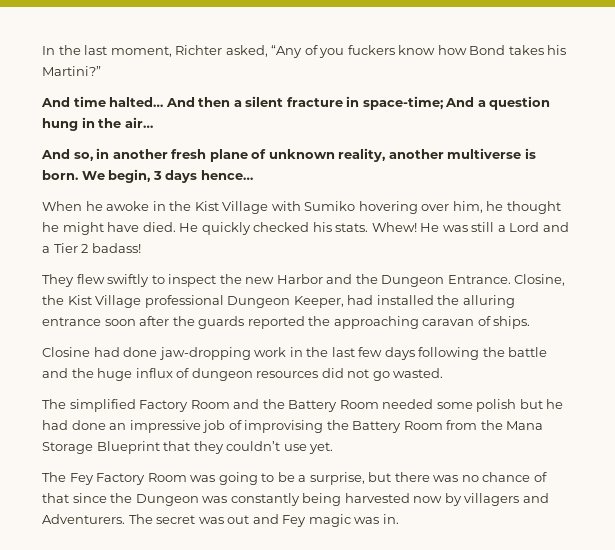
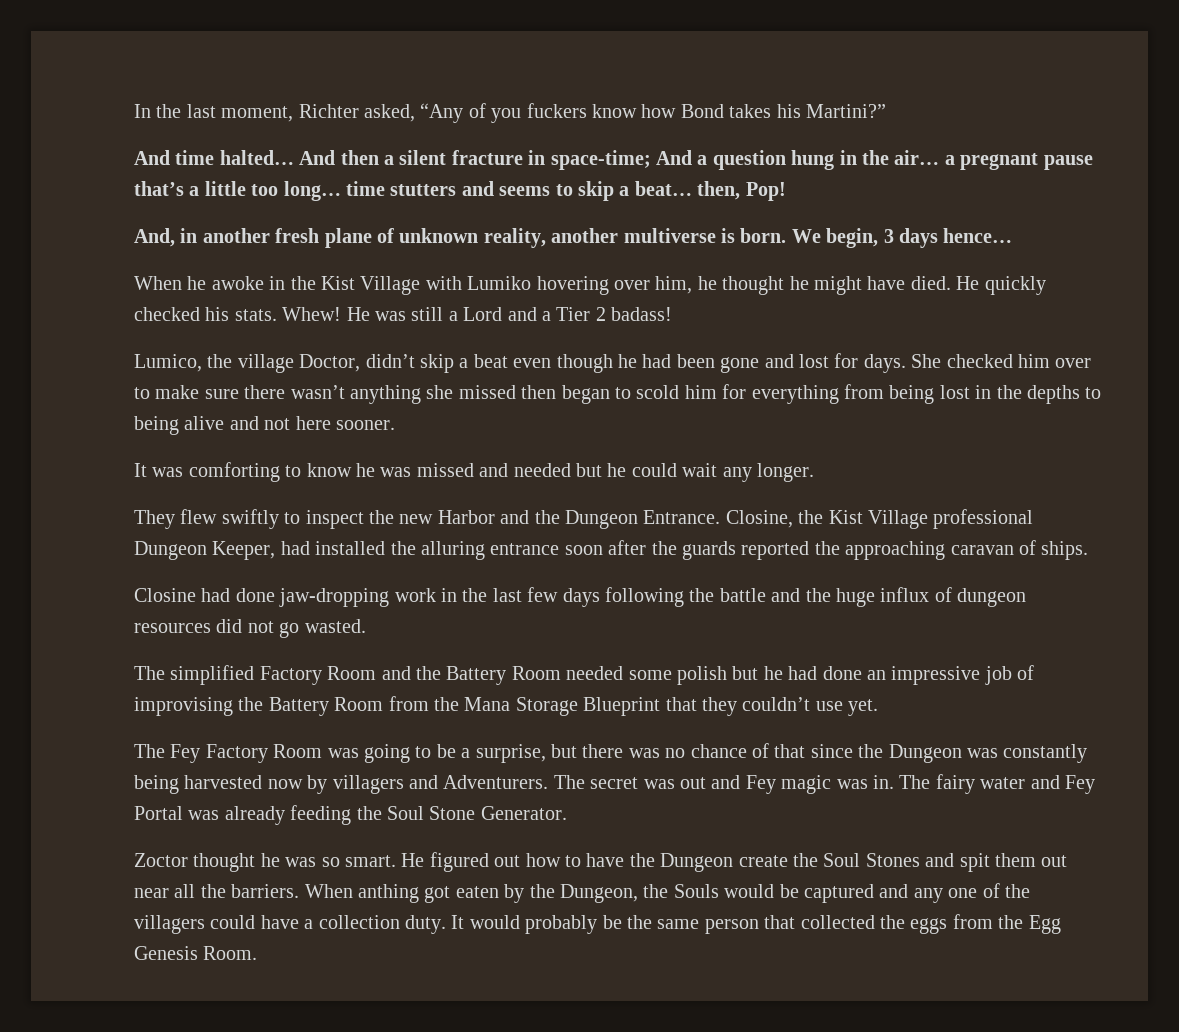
[41,149,93,161] // And so, -> [944,153,1093,170] [134,181,786,201] [134,228,175,247] a pregnant pause that’s a little too long… time stutters and seems to skip a beat… then, Pop! // And,
[304,201,356,211] Sumiko -> [467,276,532,290] Lumiko
(141, 248) none -> [134,353,1092,373] [134,384,1102,404] [134,416,395,435] [134,462,814,482] // Lumico, the village Doctor, didn’t skip a beat even though he had been gone and lost for days. She checked him over to make sure there wasn’t anything she missed then began to scold him for everything from being lost in the depths to being alive and not here sooner. // It was comforting to know he was missed and needed but he could wait any longer.
(399, 519) none -> [899,774,1095,794] [134,805,567,825] [134,852,1068,872] [134,883,1030,903] [134,914,1061,934] [134,946,258,960] The fairy water and Fey Portal was already feeding the Soul Stone Generator. // Zoctor thought he was so smart. He figured out how to have the Dungeon create the Soul Stones and spit them out near all the barriers. When anthing got eaten by the Dungeon, the Souls would be captured and any one of the villagers could have a collection duty. It would probably be the same person that collected the eggs from the Egg Genesis Room.

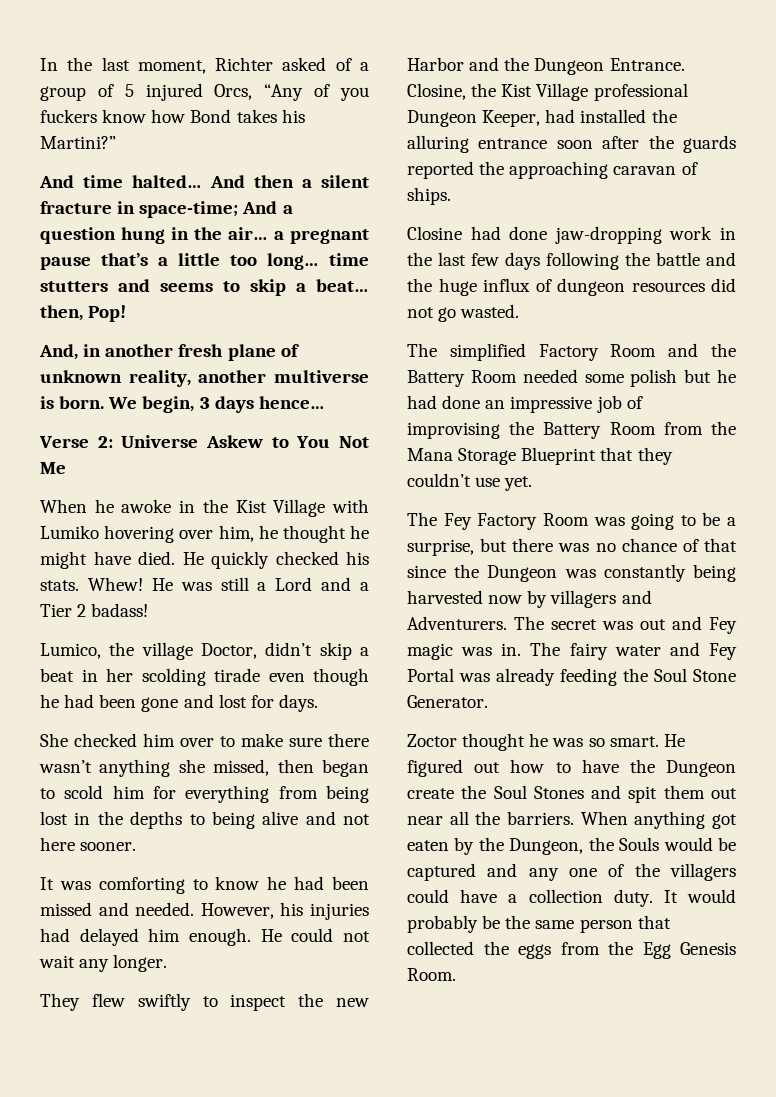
[364,104,415,122] asked, -> [282,57,369,71] [40,83,253,101] asked of a group of 5 injured Orcs,
(1013, 235) none -> [39,435,369,448] [40,462,66,474] // Verse 2: Universe Askew to You Not Me
(508, 361) none -> [81,668,260,686] in her scolding tirade
(906, 363) none -> (318, 703) //
[458,385,516,399] missed -> [213,759,270,776] missed,
[380,463,677,477] was missed and needed but he could -> [294,876,369,890] [40,902,369,920] [40,928,371,946] had been missed and needed. However, his injuries had delayed him enough. He could not
[358,884,419,903] anthing -> [634,811,706,829] anything

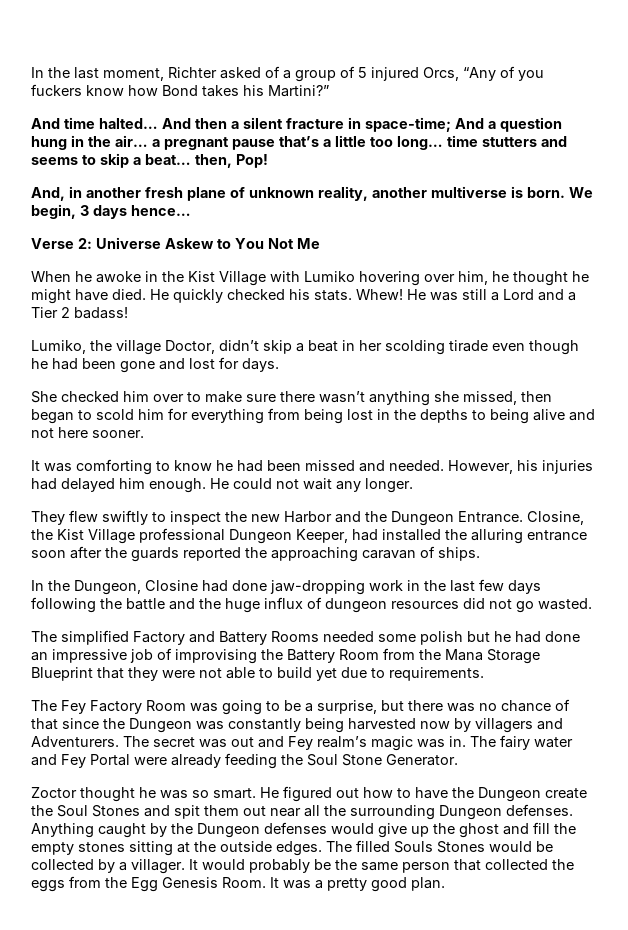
[40,643,101,659] Lumico, -> [31,340,86,354] Lumiko,
(451, 196) none -> [31,580,141,595] In the Dungeon,
[610,343,736,357] [407,370,517,387] Room and the Battery Room -> [189,631,319,645] and Battery Rooms
[407,473,533,491] couldn’t use yet. -> [162,667,484,681] were not able to build yet due to requirements.
(737, 625) none -> [317,736,367,748] realm’s
[459,673,490,682] was -> [134,757,167,765] were
[507,811,737,829] [407,837,736,855] [407,863,736,881] [407,889,653,907] barriers. When anything got eaten by the Dungeon, the Souls would be captured and any one of the villagers could have a collection duty. -> [350,804,573,820] [31,822,576,838] [31,840,553,856] [31,859,185,874] surrounding Dungeon defenses. Anything caught by the Dungeon defenses would give up the ghost and fill the empty stones sitting at the outside edges. The filled Souls Stones would be collected by a villager.
(456, 974) none -> [270,877,445,892] It was a pretty good plan.

